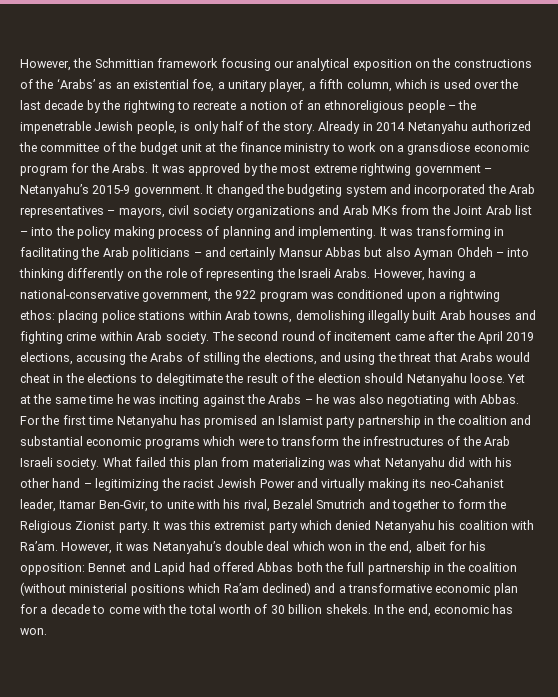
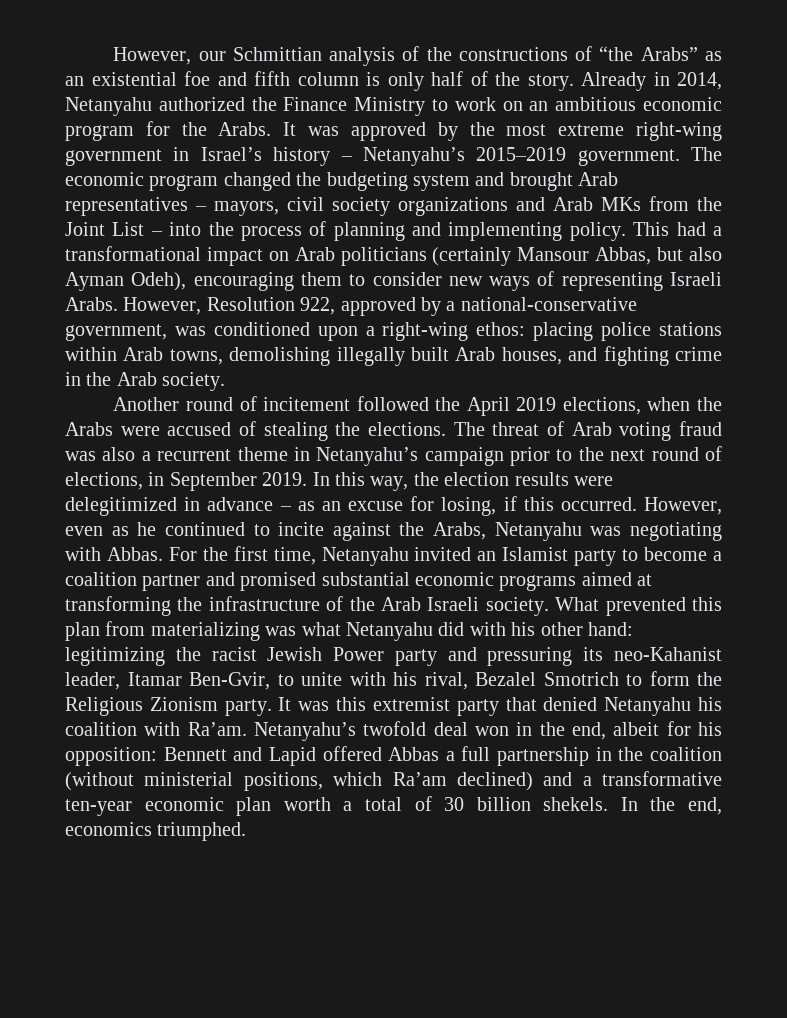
[20,58,430,71] However, the Schmittian framework focusing our analytical exposition on -> [113,46,420,66] However, our Schmittian analysis of
[35,78,95,89] the ‘Arabs’ -> [599,46,698,61] “the Arabs”
[192,79,519,92] [20,100,477,113] [20,121,177,134] foe, a unitary player, a fifth column, which is used over the last decade by the rightwing to recreate a notion of an ethnoreligious people – the impenetrable Jewish people, -> [184,71,359,86] foe and fifth column
[376,122,406,131] 2014 -> [677,72,722,90] 2014,
[40,142,331,155] committee of the budget unit at the finance ministry -> [283,97,426,116] Finance Ministry
[396,142,471,155] a gransdiose -> [529,97,637,111] an ambitious
[360,163,492,176] [20,184,214,197] rightwing government – Netanyahu’s 2015-9 government. It -> [636,122,722,141] [65,147,722,166] [65,172,219,191] right-wing government in Israel’s history – Netanyahu’s 2015–2019 government. The economic program
[414,184,506,197] incorporated the -> [509,172,573,191] brought
[485,205,532,215] Arab list -> [112,222,145,236] List
[77,226,155,239] policy making -> (234, 229) none
[298,226,504,239] [20,247,530,260] [19,268,187,281] implementing. It was transforming in facilitating the Arab politicians – and certainly Mansur Abbas but also Ayman Ohdeh – into thinking differently on the role -> [448,222,722,241] [65,246,723,266] [65,272,531,291] implementing policy. This had a transformational impact on Arab politicians (certainly Mansour Abbas, but also Ayman Odeh), encouraging them to consider new ways
[276,268,295,278] the -> (663, 281) none
[428,268,476,281] [20,289,308,302] having a national-conservative government, the 922 program -> [206,297,637,316] [65,324,167,341] Resolution 922, approved by a national-conservative government,
[449,289,501,302] rightwing -> [382,322,469,341] right-wing
[469,310,512,320] houses -> [501,347,562,365] houses,
[99,331,133,341] within -> [65,372,112,386] in the
[211,331,279,341] The second -> [113,397,180,411] // Another
[394,331,456,341] came after -> [356,396,429,411] followed
[76,352,531,365] [20,373,526,386] [20,394,384,407] accusing the Arabs of stilling the elections, and using the threat that Arabs would cheat in the elections to delegitimate the result of the election should Netanyahu loose. Yet at the same time he was inciting against the Arabs – he was also -> [647,397,722,411] [65,421,722,441] [65,446,722,466] [65,472,613,491] [65,496,723,516] [65,522,622,541] when the Arabs were accused of stealing the elections. The threat of Arab voting fraud was also a recurrent theme in Netanyahu’s campaign prior to the next round of elections, in September 2019. In this way, the election results were delegitimized in advance – as an excuse for losing, if this occurred. However, even as he continued to incite against the Arabs, Netanyahu was
[88,415,532,428] [20,436,444,449] time Netanyahu has promised an Islamist party partnership in the coalition and substantial economic programs which were to transform the infrestructures -> [273,547,722,566] [65,572,653,591] [65,596,320,616] time, Netanyahu invited an Islamist party to become a coalition partner and promised substantial economic programs aimed at transforming the infrastructure
[135,457,167,467] failed -> [605,597,686,616] prevented
[52,478,92,488] hand – -> [587,622,633,636] hand:
[297,478,504,491] and virtually making its neo-Cahanist -> [394,647,722,666] party and pressuring its neo-Kahanist
[316,499,441,512] Smutrich and together -> [543,672,619,686] Smotrich
[75,521,116,530] Zionist -> [149,697,218,711] Zionism
[300,520,332,530] which -> [505,697,537,711] that
[61,541,325,554] However, it was Netanyahu’s double deal which -> [254,721,468,741] Netanyahu’s twofold deal
[88,563,127,572] Bennet -> [163,747,227,761] Bennett
[188,562,210,572] had -> (316, 756) none
[296,562,343,572] both the -> [445,751,455,761] a
[130,584,185,596] positions -> [243,772,323,791] positions,
(432, 588) none -> [65,799,132,816] ten-year
[20,604,251,614] for a decade to come with the total worth -> [283,797,402,811] worth a total
[434,604,514,614] [20,628,47,635] economic has won. -> [65,822,247,841] economics triumphed.

